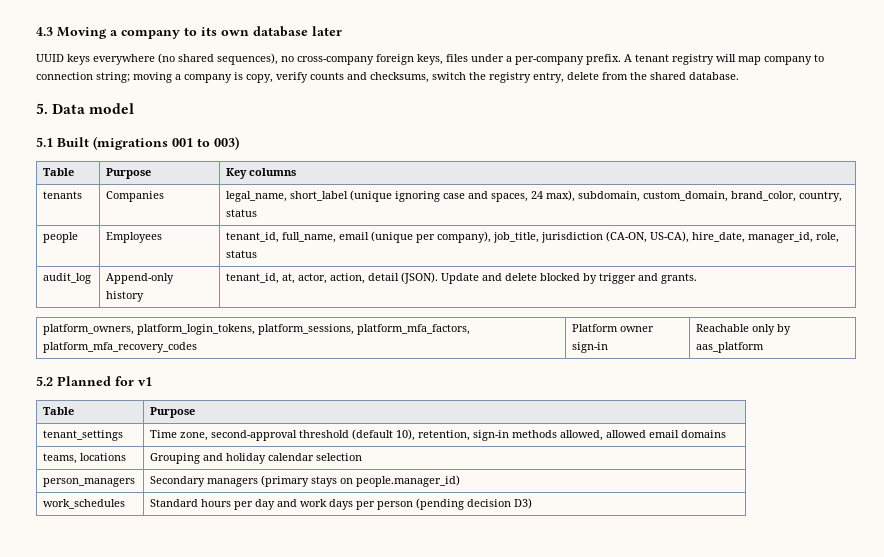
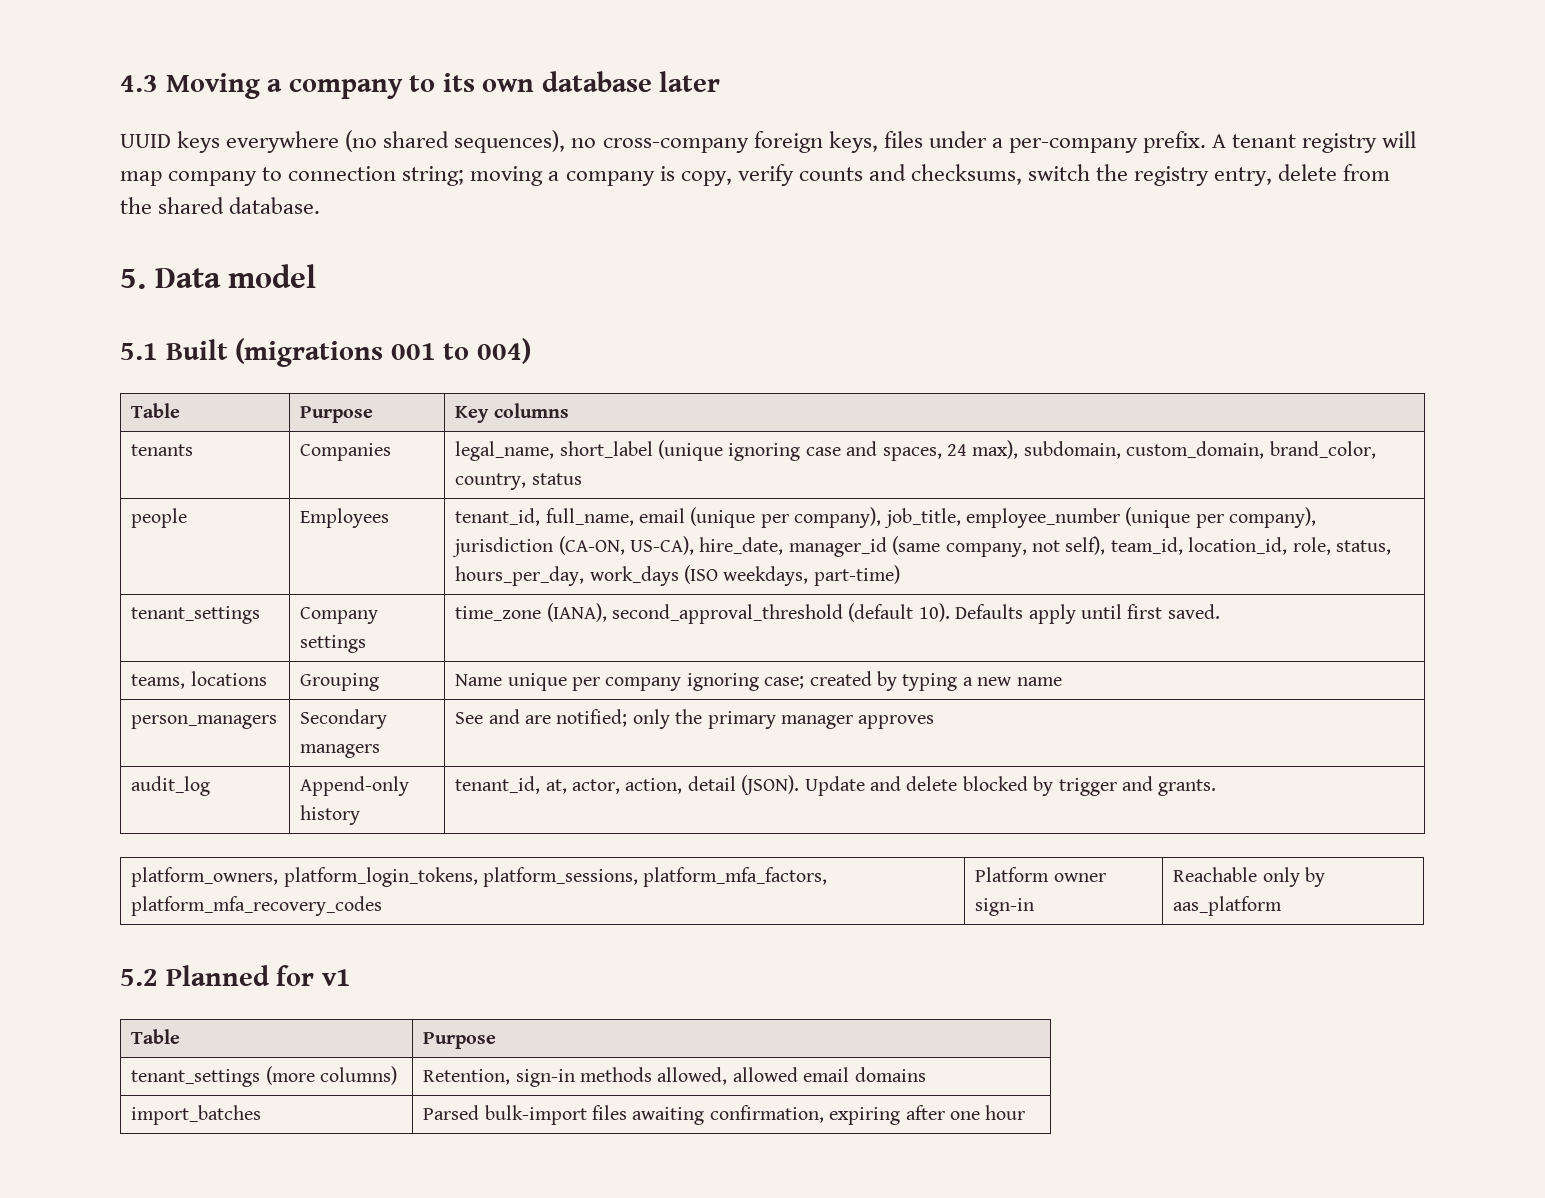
[214,136,239,150] 003) -> [476,338,531,364] 004)
[541,231,840,243] [226,250,258,258] jurisdiction (CA-ON, US-CA), hire_date, manager_id, role, status -> [965,507,1317,528] [452,536,1391,557] [455,565,900,586] [131,606,261,624] [300,607,379,624] [300,635,367,653] [455,603,1220,624] [131,671,267,689] [300,673,380,691] [455,671,1062,691] [131,715,278,729] [300,709,388,729] [300,744,381,758] [455,709,935,729] employee_number (unique per company), jurisdiction (CA-ON, US-CA), hire_date, manager_id (same company, not self), team_id, location_id, role, status, hours_per_day, work_days (ISO weekdays, part-time) // tenant_settings | Company settings | time_zone (IANA), second_approval_threshold (default 10). Defaults apply until first saved. // teams, locations | Grouping | Name unique per company ignoring case; created by typing a new name // person_managers | Secondary managers | See and are notified; only the primary manager approves
[150,429,471,441] | Time zone, second-approval threshold (default 10), retention, -> [265,1066,397,1085] [423,1069,511,1085] (more columns) | Retention,
[43,453,127,464] [150,453,363,464] [43,478,136,487] [150,475,461,487] [43,499,126,509] [150,498,533,510] teams, locations | Grouping and holiday calendar selection // person_managers | Secondary managers (primary stays on people.manager_id) // work_schedules | Standard hours per day and work days per person (pending decision D3) -> [131,1105,262,1125] [423,1105,1026,1125] import_batches | Parsed bulk-import files awaiting confirmation, expiring after one hour

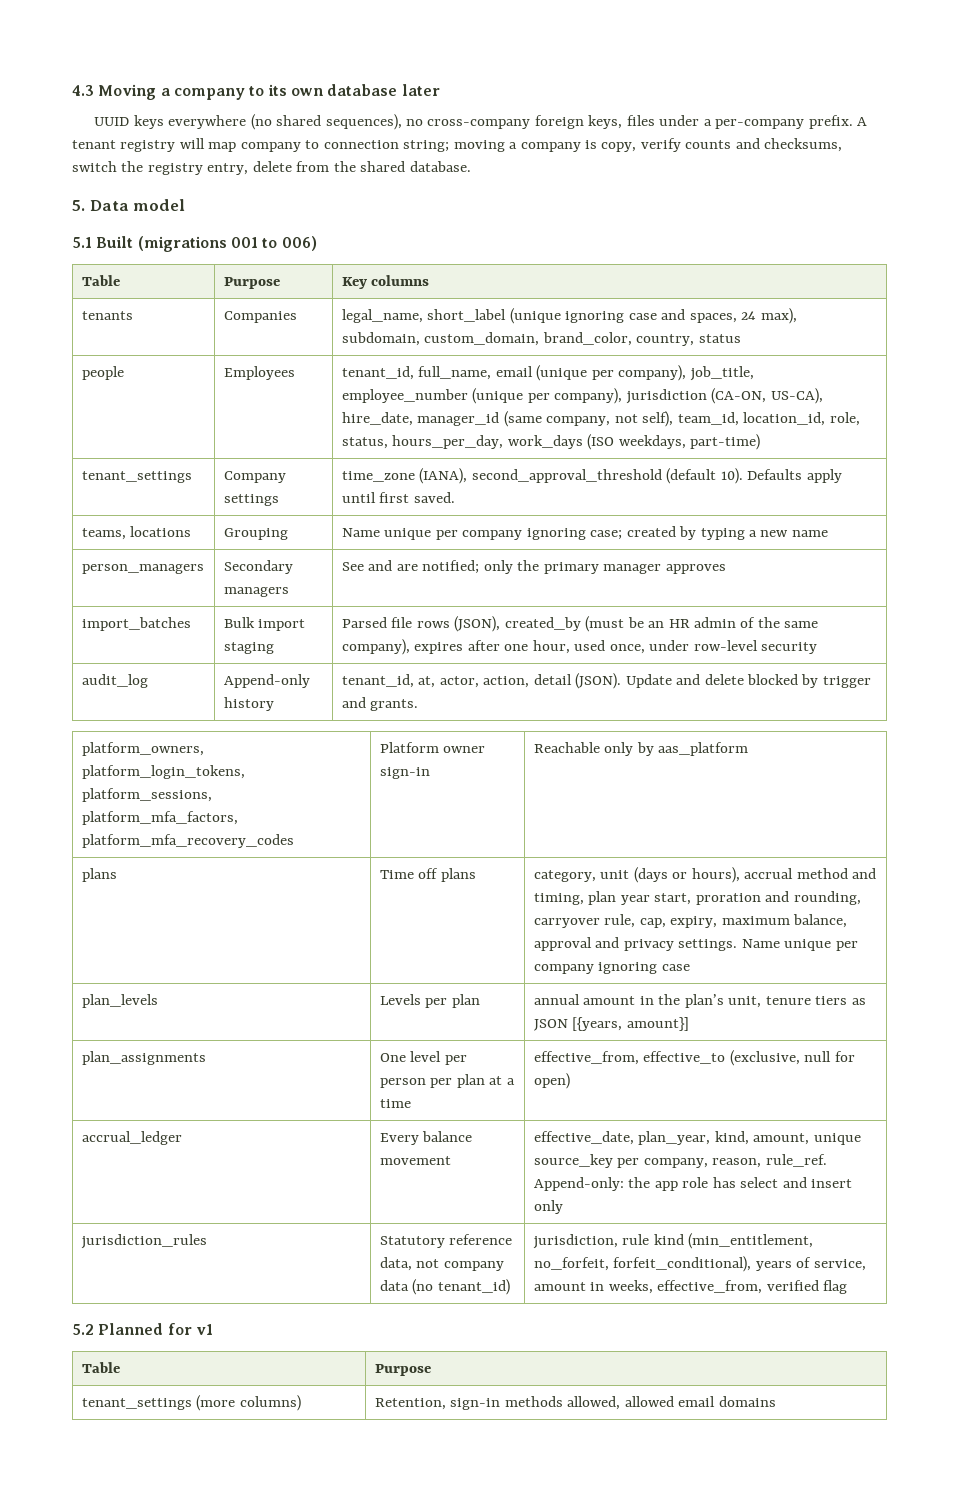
[476,338,531,364] 004) -> [281,236,317,251] 006)
(935, 722) none -> [81,617,191,631] [223,617,306,631] [223,642,274,654] [341,616,819,632] [341,639,818,655] // import_batches | Bulk import staging | Parsed file rows (JSON), created_by (must be an HR admin of the same company), expires after one hour, used once, under row-level security
(1283, 906) none -> [81,868,117,882] [379,868,476,882] [533,867,877,883] [533,891,861,905] [533,914,848,928] [533,937,858,951] [533,962,690,974] [81,994,158,1008] [379,994,480,1008] [533,994,866,1008] [533,1017,689,1031] [81,1051,206,1065] [379,1051,467,1065] [379,1074,515,1088] [379,1099,411,1108] [533,1050,855,1066] [533,1073,570,1089] [81,1131,182,1145] [379,1131,473,1145] [379,1156,451,1165] [533,1131,861,1145] [533,1154,827,1168] [533,1177,853,1191] [533,1200,563,1214] [80,1234,207,1249] [379,1234,513,1248] [379,1257,504,1271] [379,1279,510,1295] [532,1233,814,1249] [533,1256,866,1272] [533,1280,848,1294] // plans | Time off plans | category, unit (days or hours), accrual method and timing, plan year start, proration and rounding, carryover rule, cap, expiry, maximum balance, approval and privacy settings. Name unique per company ignoring case // plan_levels | Levels per plan | annual amount in the plan’s unit, tenure tiers as JSON [{years, amount}] // plan_assignments | One level per person per plan at a time | effective_from, effective_to (exclusive, null for open) // accrual_ledger | Every balance movement | effective_date, plan_year, kind, amount, unique source_key per company, reason, rule_ref. Append-only: the app role has select and insert only // jurisdiction_rules | Statutory reference data, not company data (no tenant_id) | jurisdiction, rule kind (min_entitlement, no_forfeit, forfeit_conditional), years of service, amount in weeks, effective_from, verified flag
[131,1105,262,1125] [423,1105,1026,1125] // import_batches | Parsed bulk-import files awaiting confirmation, expiring after one hour -> (776, 1401) none

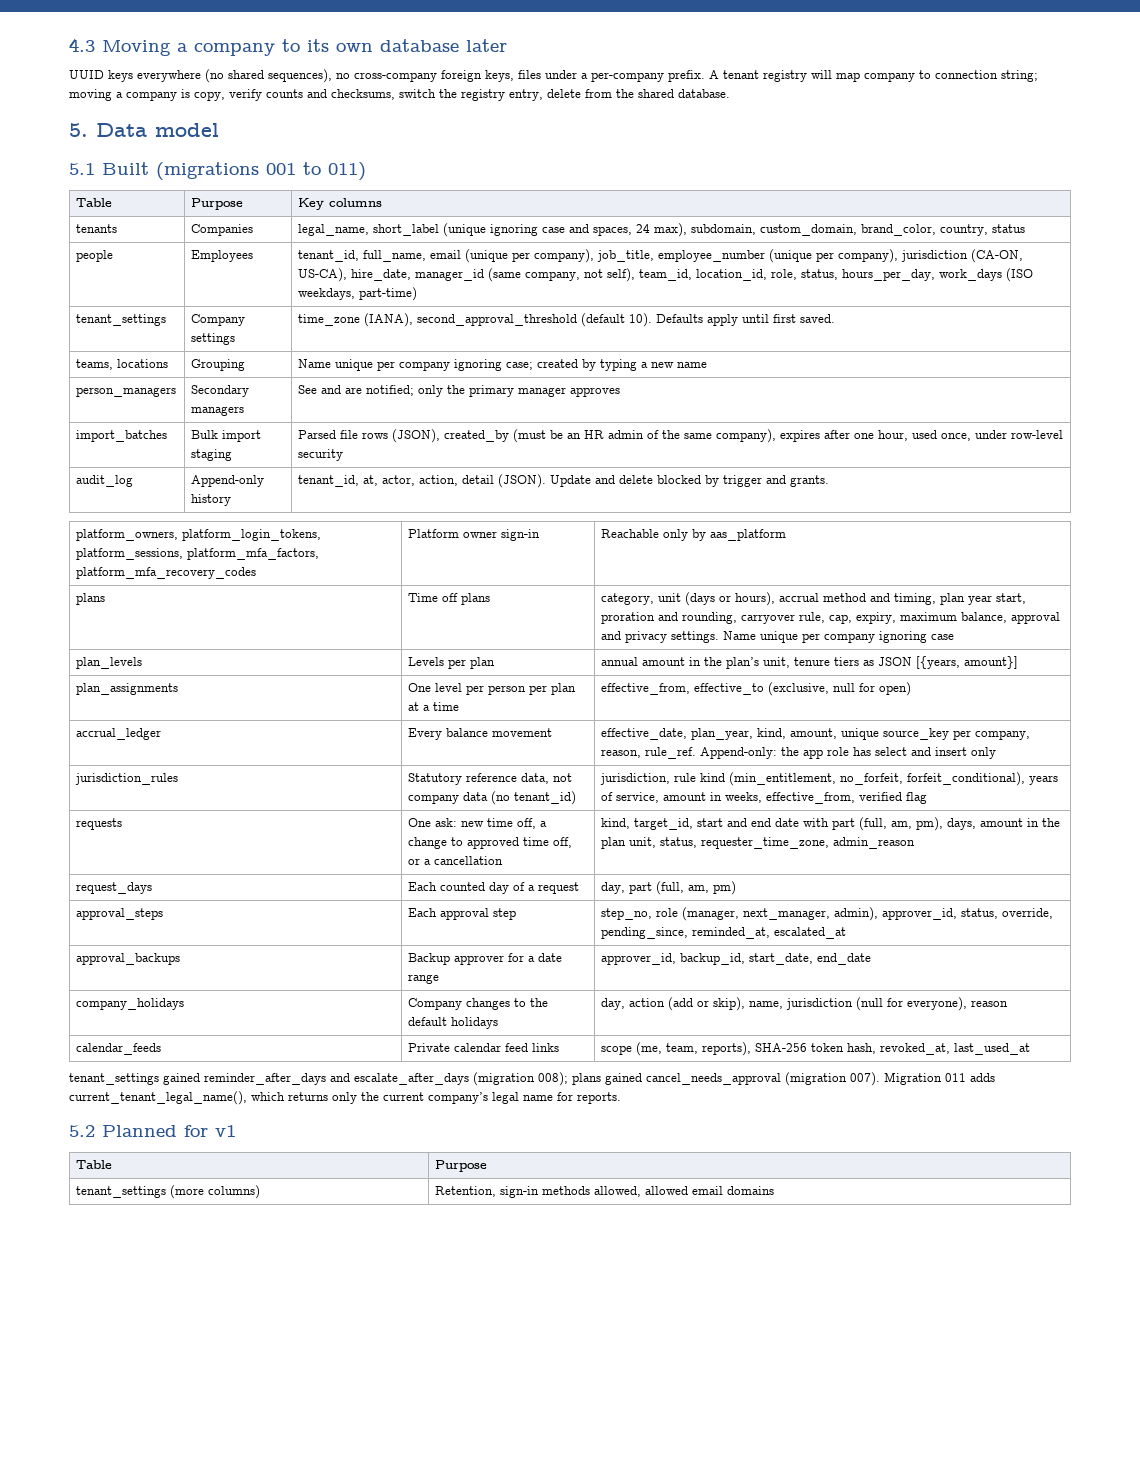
[281,236,317,251] 006) -> [328,162,366,181] 011)
(848, 1287) none -> [76,818,123,830] [408,818,548,829] [408,837,573,849] [408,856,504,865] [601,817,1061,831] [601,837,916,849] [76,882,153,894] [408,882,580,894] [601,881,737,895] [76,908,164,920] [408,908,517,920] [601,907,1054,921] [601,927,847,939] [76,953,181,965] [408,953,563,965] [408,974,440,984] [601,953,872,965] [76,998,185,1010] [408,998,549,1010] [408,1017,499,1029] [601,997,1009,1011] [76,1043,162,1055] [408,1043,560,1052] [601,1042,1031,1056] [69,1072,995,1086] [69,1091,621,1105] // requests | One ask: new time off, a change to approved time off, or a cancellation | kind, target_id, start and end date with part (full, am, pm), days, amount in the plan unit, status, requester_time_zone, admin_reason // request_days | Each counted day of a request | day, part (full, am, pm) // approval_steps | Each approval step | step_no, role (manager, next_manager, admin), approver_id, status, override, pending_since, reminded_at, escalated_at // approval_backups | Backup approver for a date range | approver_id, backup_id, start_date, end_date // company_holidays | Company changes to the default holidays | day, action (add or skip), name, jurisdiction (null for everyone), reason // calendar_feeds | Private calendar feed links | scope (me, team, reports), SHA-256 token hash, revoked_at, last_used_at // tenant_settings gained reminder_after_days and escalate_after_days (migration 008); plans gained cancel_needs_approval (migration 007). Migration 011 adds current_tenant_legal_name(), which returns only the current company’s legal name for reports.

